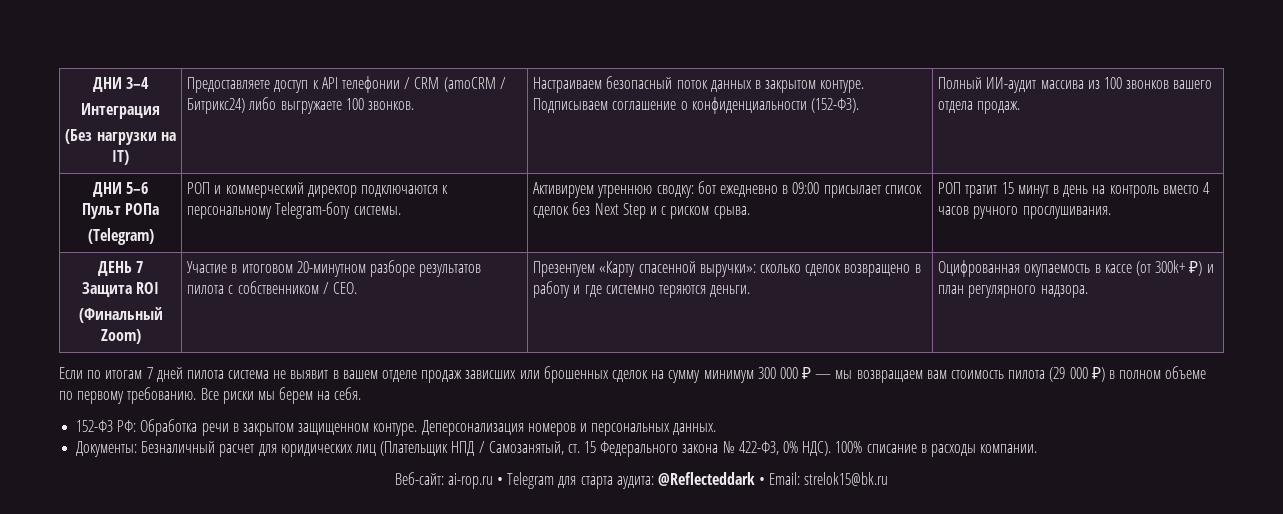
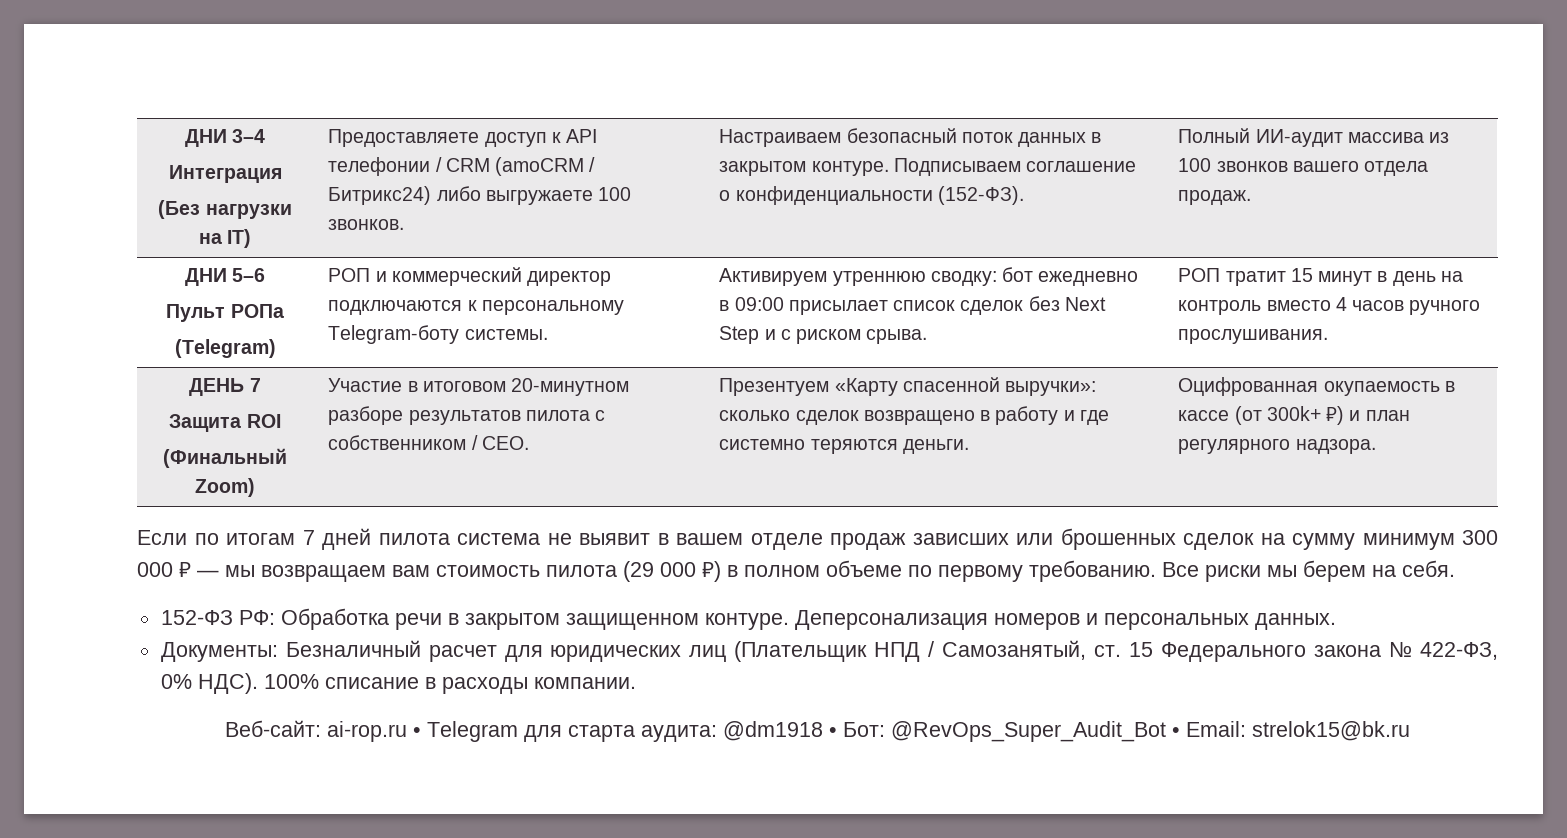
[657,472,755,486] @Reflecteddark -> [723,721,1166,742] @dm1918 • Бот: @RevOps_Super_Audit_Bot

